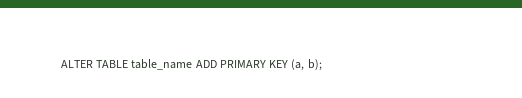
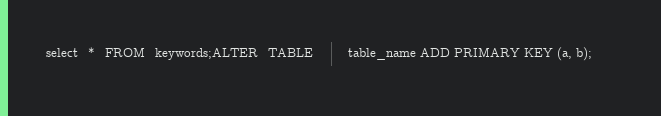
[61,60,93,68] ALTER -> [46,47,258,60] select * FROM keywords;ALTER

